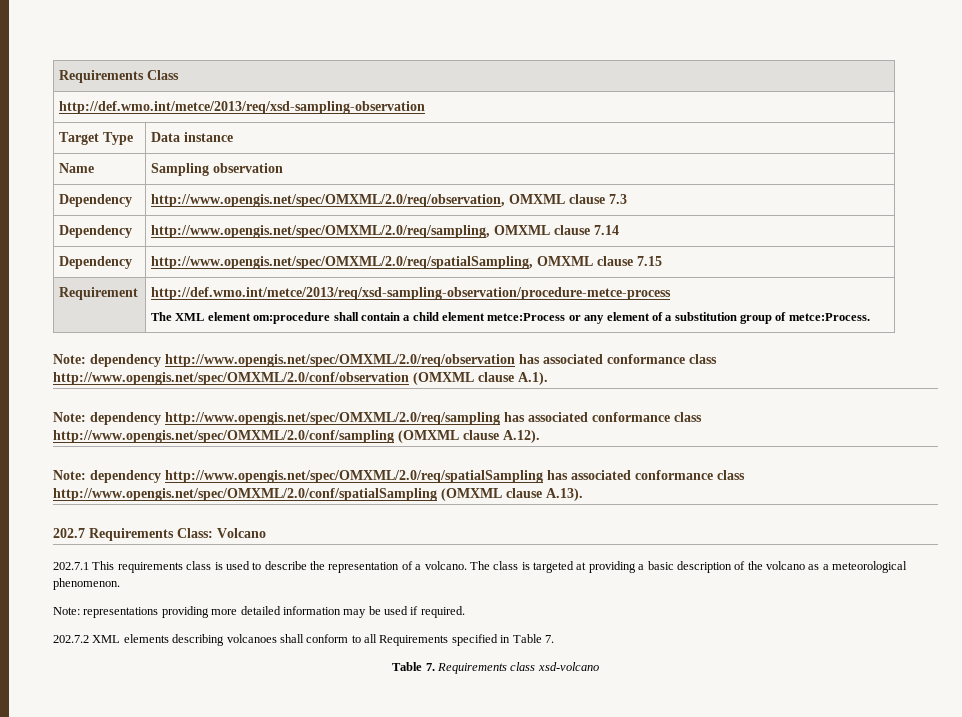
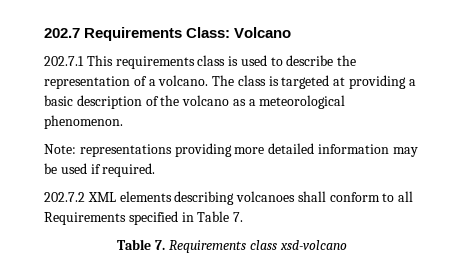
[59,70,180,83] [59,101,426,114] [59,132,134,145] [151,132,234,142] [59,163,95,173] [151,163,284,176] [59,194,133,207] [151,194,628,207] [59,225,133,238] [151,225,620,238] [59,256,133,269] [151,256,663,269] [59,287,139,300] [151,287,672,300] [151,312,870,324] [53,354,717,367] [53,372,548,385] [53,412,702,425] [53,430,540,443] [53,470,745,483] [53,488,583,501] Requirements Class // http://def.wmo.int/metce/2013/req/xsd-sampling-observation // Target Type | Data instance // Name | Sampling observation // Dependency | http://www.opengis.net/spec/OMXML/2.0/req/observation, OMXML clause 7.3 // Dependency | http://www.opengis.net/spec/OMXML/2.0/req/sampling, OMXML clause 7.14 // Dependency | http://www.opengis.net/spec/OMXML/2.0/req/spatialSampling, OMXML clause 7.15 // Requirement | http://def.wmo.int/metce/2013/req/xsd-sampling-observation/procedure-metce-process // The XML element om:procedure shall contain a child element metce:Process or any element of a substitution group of metce:Process. // Note: dependency http://www.opengis.net/spec/OMXML/2.0/req/observation has associated conformance class http://www.opengis.net/spec/OMXML/2.0/conf/observation (OMXML clause A.1). // Note: dependency http://www.opengis.net/spec/OMXML/2.0/req/sampling has associated conformance class http://www.opengis.net/spec/OMXML/2.0/conf/sampling (OMXML clause A.12). // Note: dependency http://www.opengis.net/spec/OMXML/2.0/req/spatialSampling has associated conformance class http://www.opengis.net/spec/OMXML/2.0/conf/spatialSampling (OMXML clause A.13). // -> (44, 33) none

